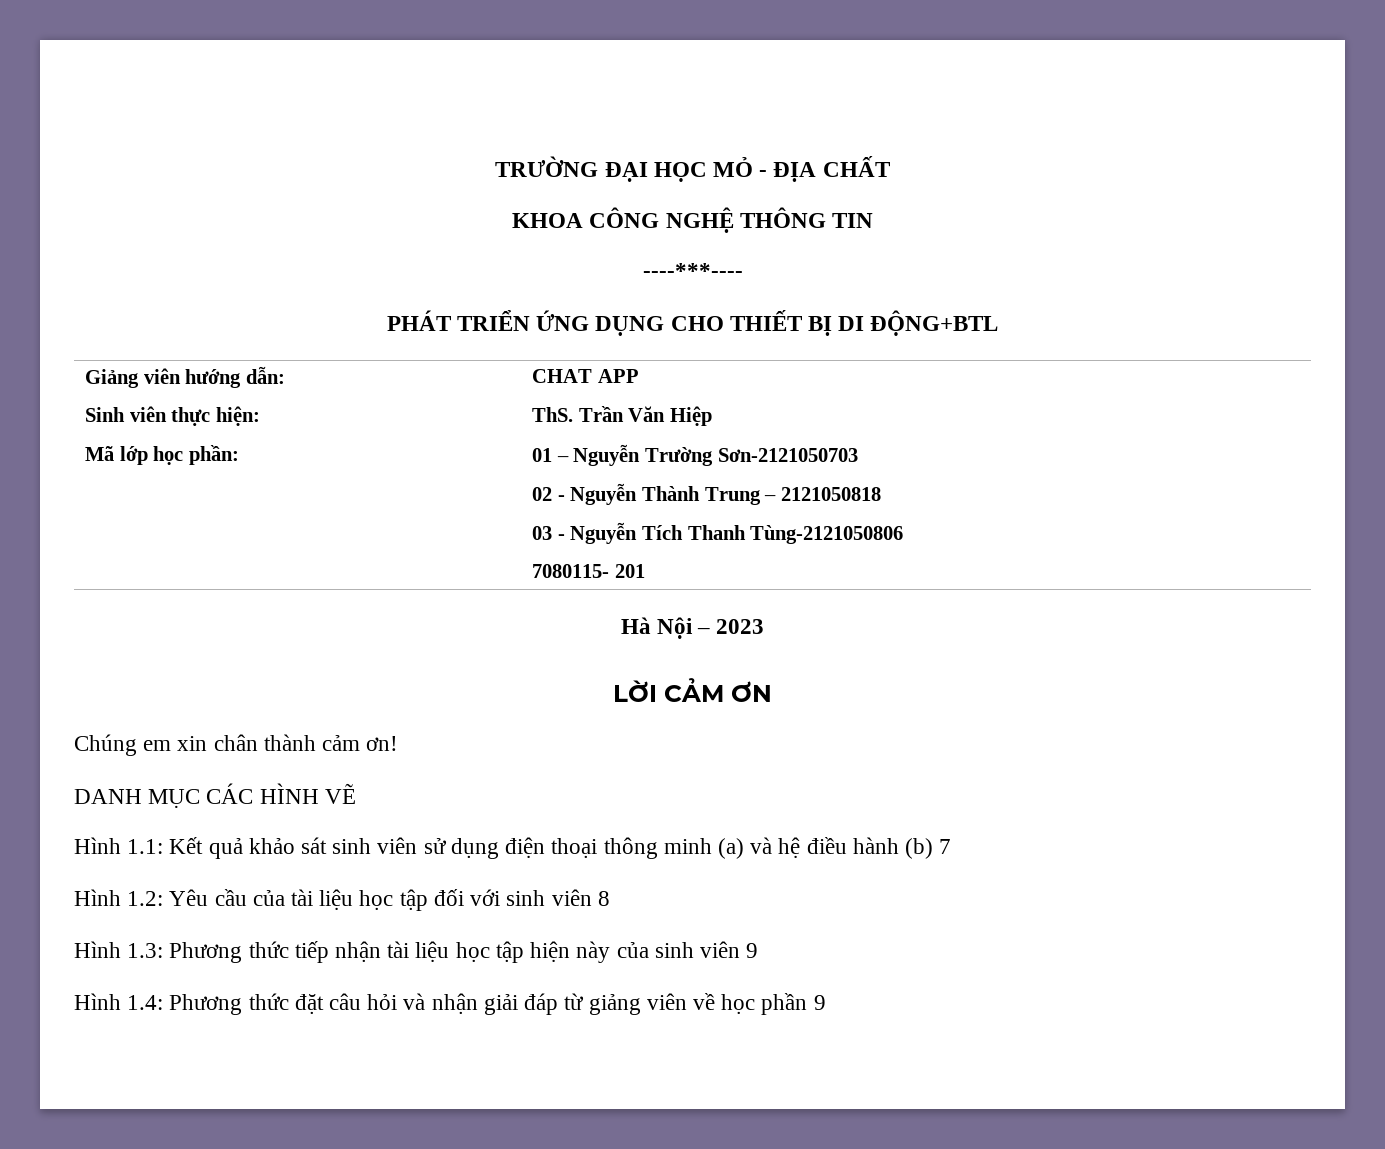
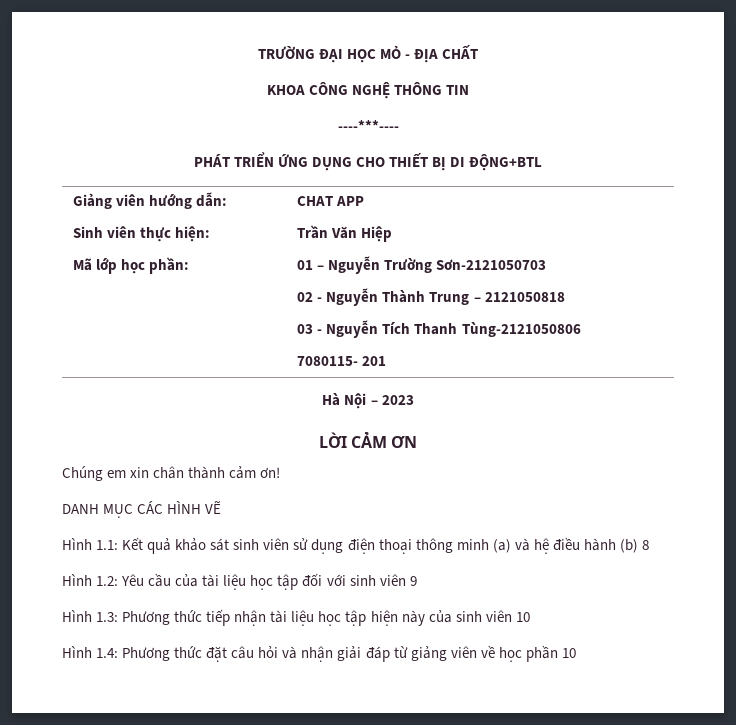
[532,407,574,422] ThS. -> (365, 201) none
[939,839,952,854] 7 -> [642,540,649,550] 8
[597,891,610,906] 8 -> [409,576,417,586] 9
[746,943,759,958] 9 -> [515,612,530,622] 10
[813,995,826,1010] 9 -> [561,648,576,658] 10

